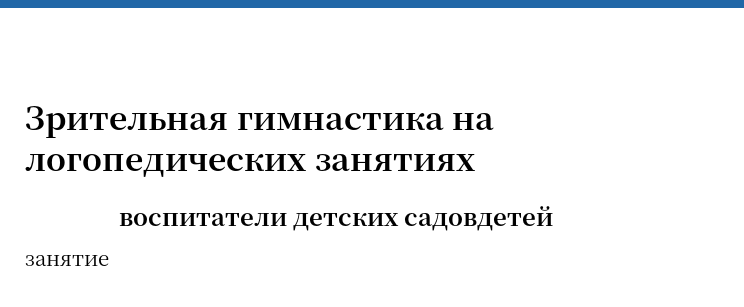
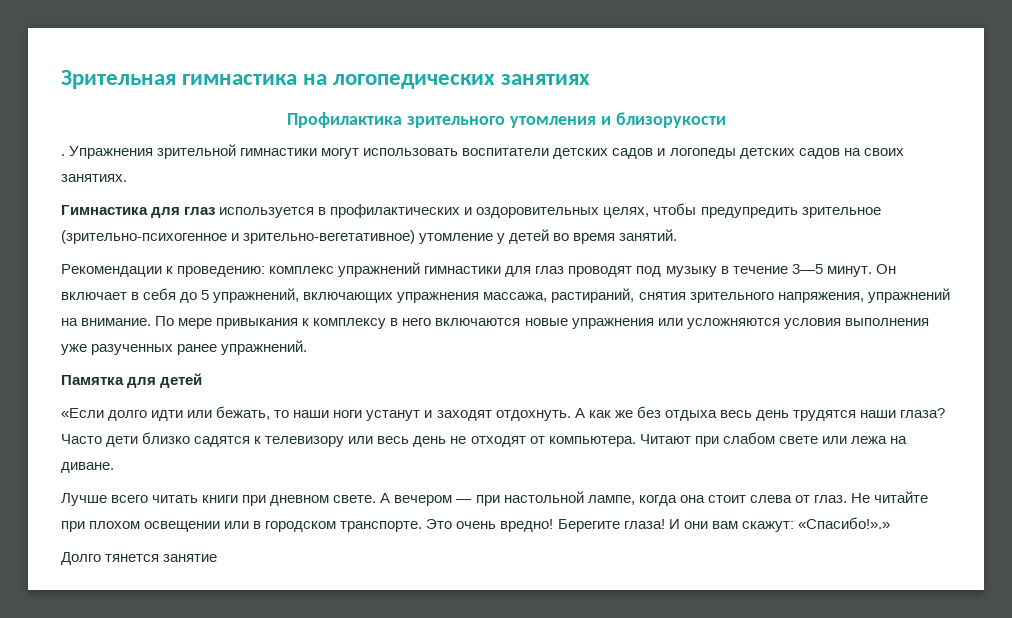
[118,206,554,231] воспитатели детских садовдетей // -> [287,112,726,128] [61,144,904,159] [61,174,127,182] [61,203,881,218] [61,229,678,244] [61,262,896,277] [61,288,950,303] [61,316,929,329] [61,340,308,355] [61,373,203,388] [61,406,946,421] [61,432,907,447] [61,462,114,473] [61,491,928,506] [61,517,890,532] [61,552,160,565] Профилактика зрительного утомления и близорукости // . Упражнения зрительной гимнастики могут использовать воспитатели детских садов и логопеды детских садов на своих занятиях. // Гимнастика для глаз используется в профилактических и оздоровительных целях, чтобы предупредить зрительное (зрительно-психогенное и зрительно-вегетативное) утомление у детей во время занятий. // Рекомендации к проведению: комплекс упражнений гимнастики для глаз проводят под музыку в течение 3—5 минут. Он включает в себя до 5 упражнений, включающих упражнения массажа, растираний, снятия зрительного напряжения, упражнений на внимание. По мере привыкания к комплексу в него включаются новые упражнения или усложняются условия выполнения уже разученных ранее упражнений. // Памятка для детей // «Если долго идти или бежать, то наши ноги устанут и заходят отдохнуть. А как же без отдыха весь день трудятся наши глаза? Часто дети близко садятся к телевизору или весь день не отходят от компьютера. Читают при слабом свете или лежа на диване. // Лучше всего читать книги при дневном свете. А вечером — при настольной лампе, когда она стоит слева от глаз. Не читайте при плохом освещении или в городском транспорте. Это очень вредно! Берегите глаза! И они вам скажут: «Спасибо!».» // Долго тянется

